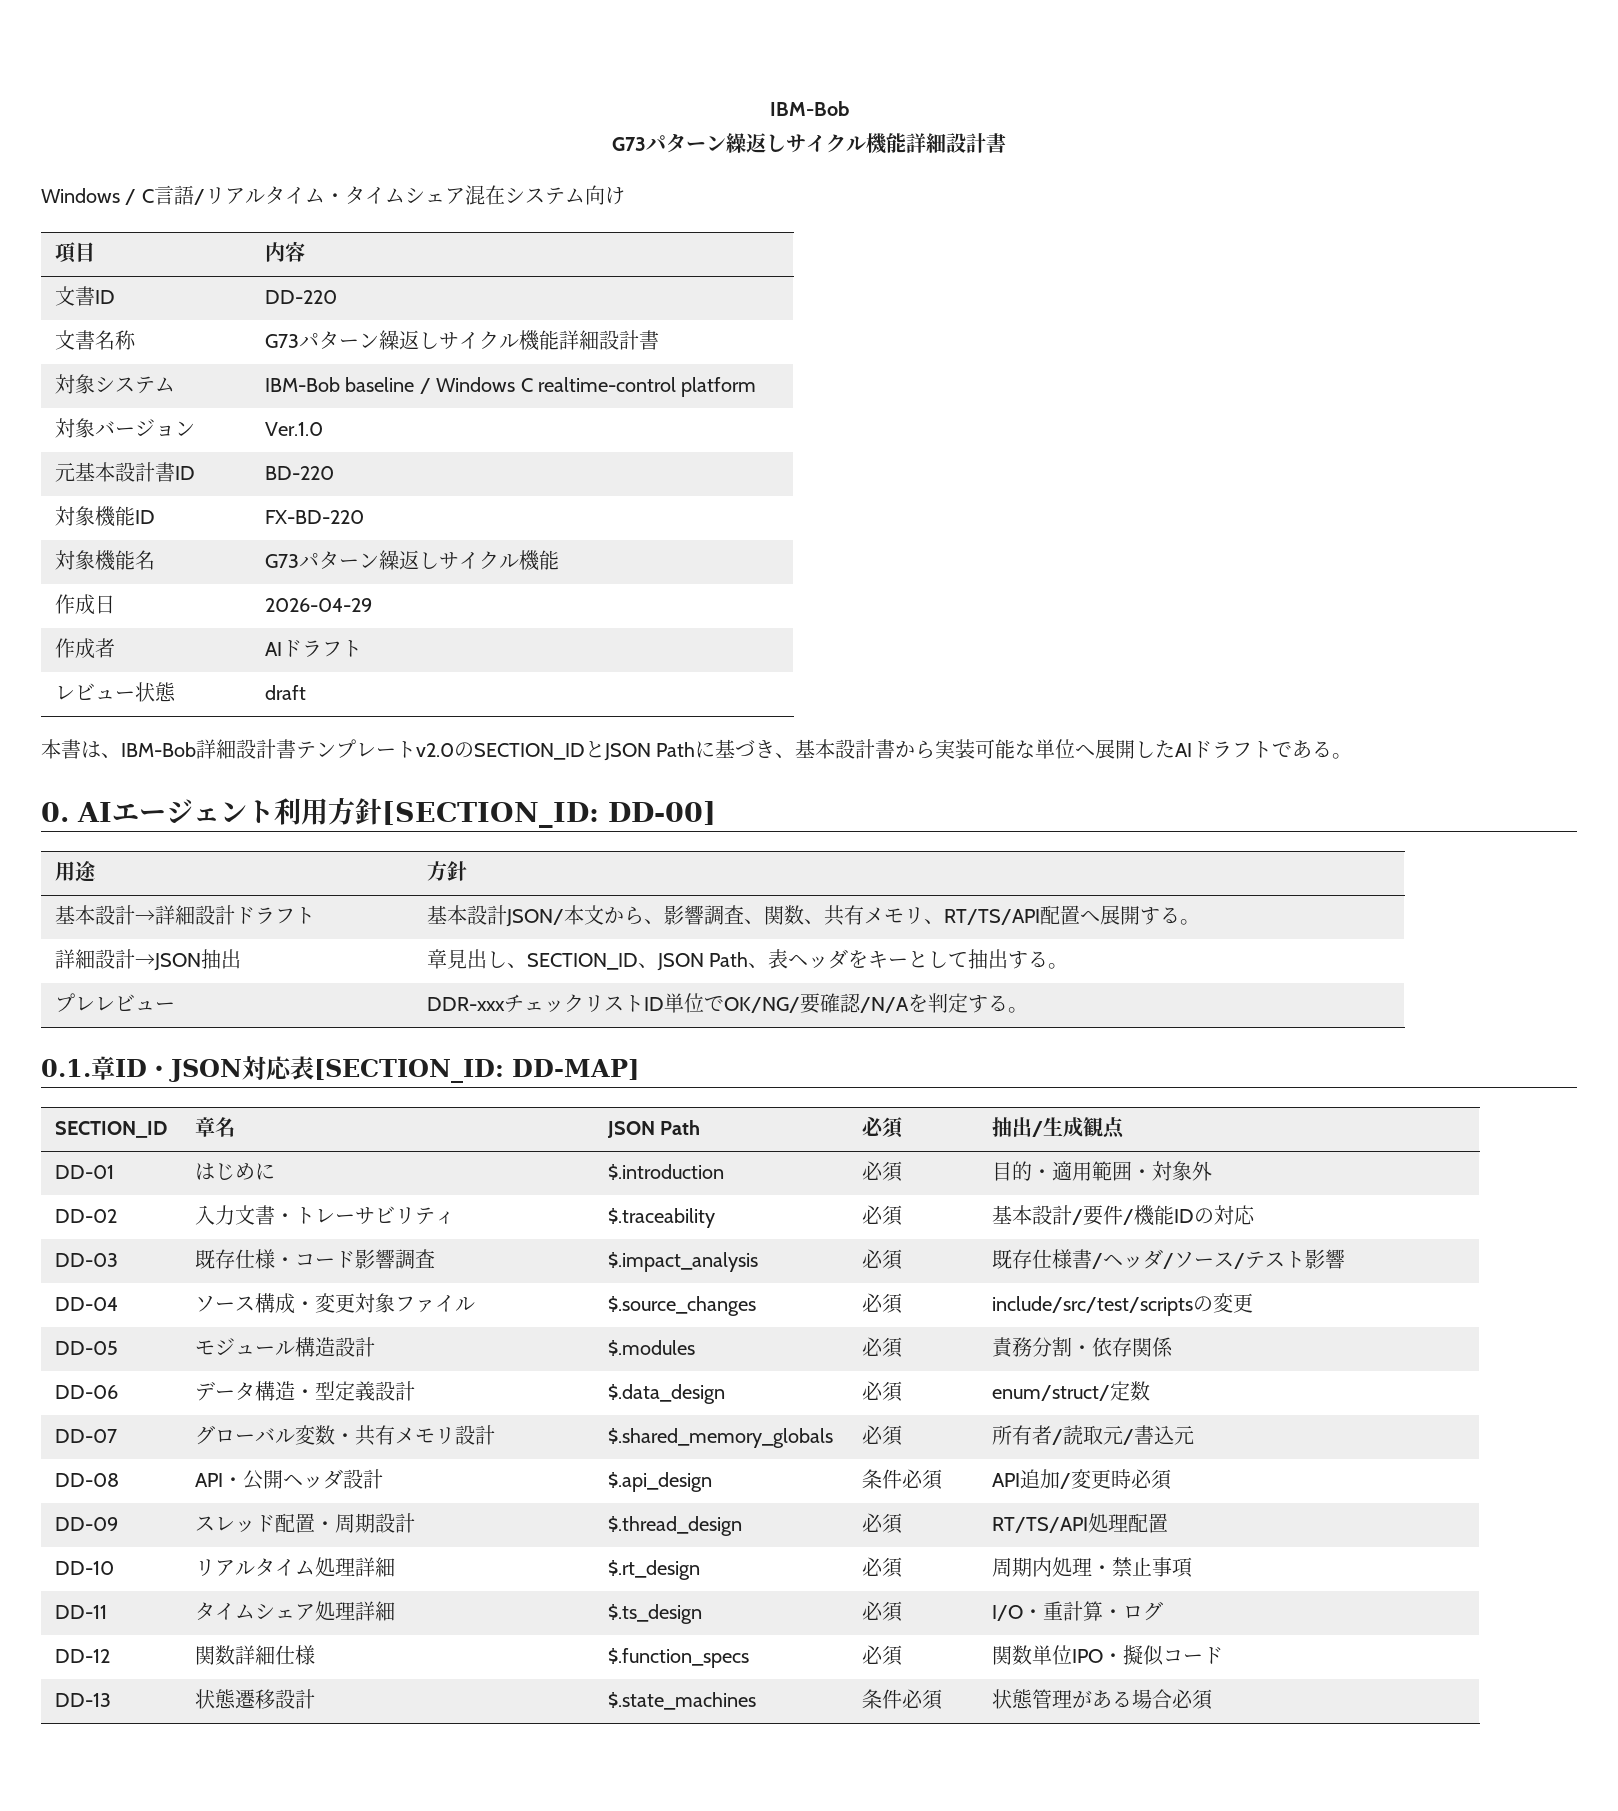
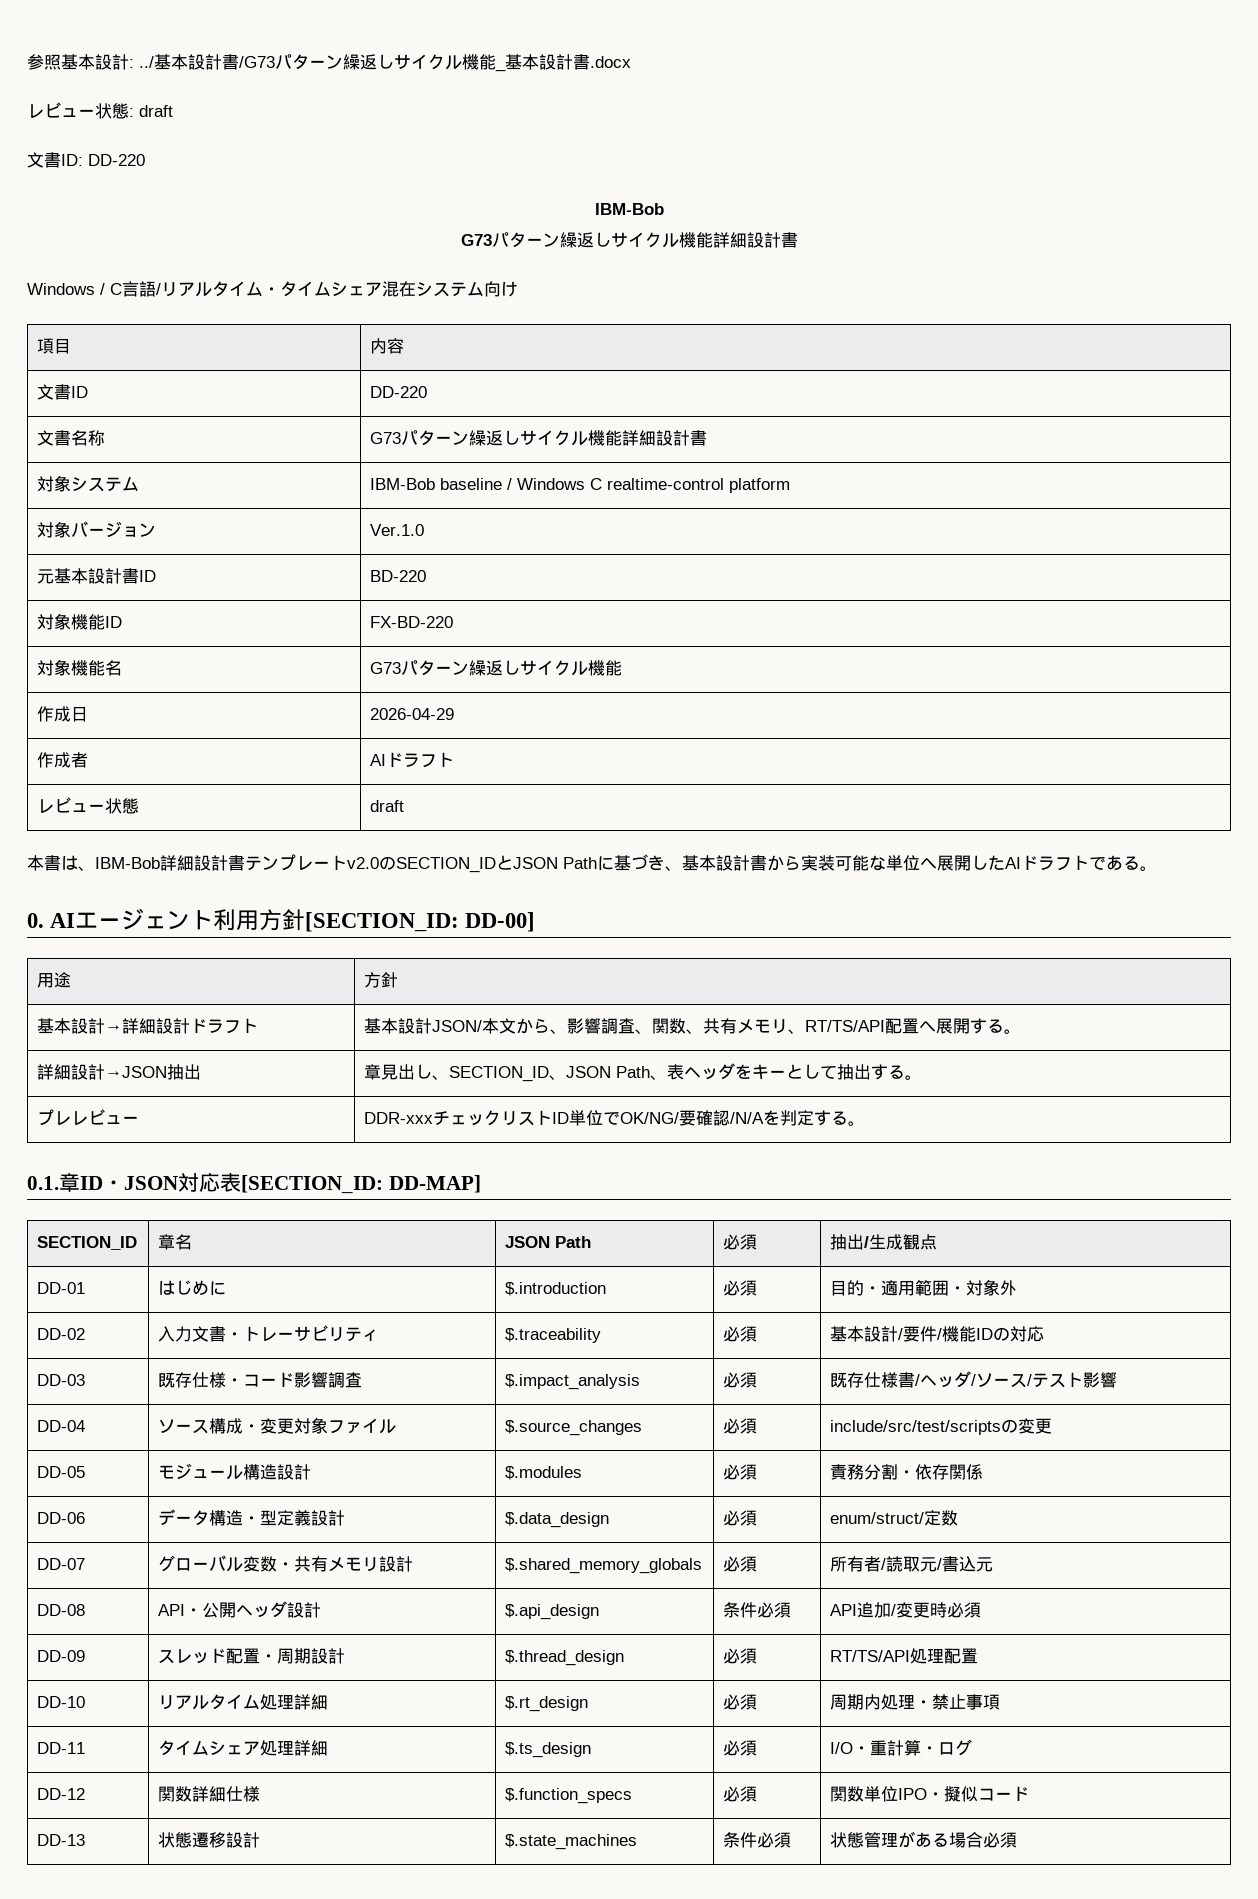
(769, 108) none -> [27,54,631,72] [27,102,173,119] [27,152,145,168] 参照基本設計: ../基本設計書/G73パターン繰返しサイクル機能_基本設計書.docx // レビュー状態: draft // 文書ID: DD-220 //

